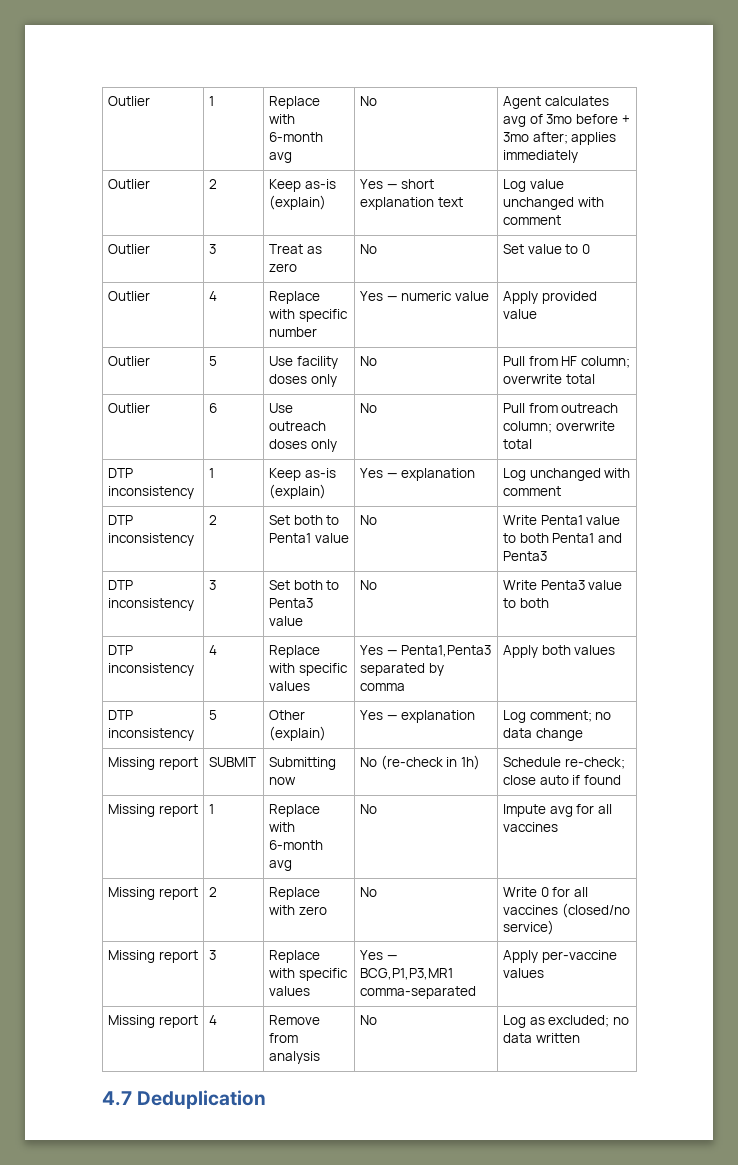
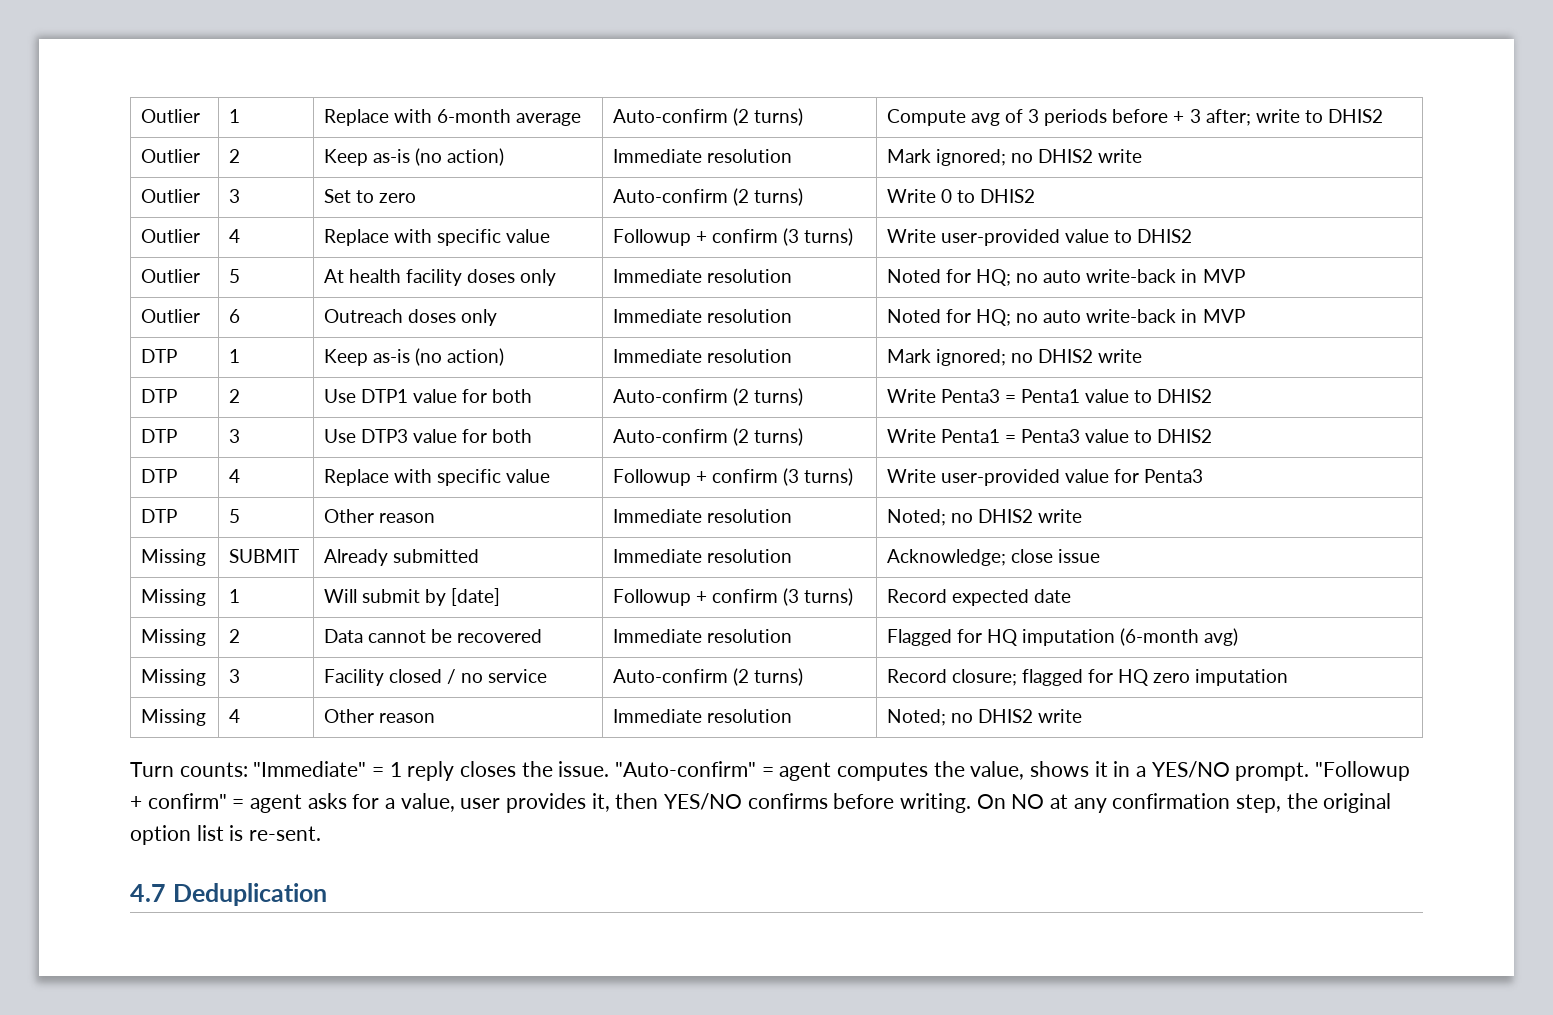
[269,152,293,163] [360,96,378,106] [503,96,609,109] [503,114,630,127] [503,132,617,145] [503,150,579,163] [108,179,151,189] [209,179,218,189] [269,179,336,192] [269,195,327,210] [360,179,435,189] [360,197,463,210] [503,179,564,192] [503,197,604,210] [503,215,562,225] avg | No | Agent calculates avg of 3mo before + 3mo after; applies immediately // Outlier | 2 | Keep as-is (explain) | Yes — short explanation text | Log value unchanged with comment -> [516,113,582,126] [612,108,803,126] [886,109,1384,126] [140,149,200,163] [228,149,240,163] [323,148,505,166] [612,149,792,163] [886,149,1143,166] average | Auto-confirm (2 turns) | Compute avg of 3 periods before + 3 after; write to DHIS2 // Outlier | 2 | Keep as-is (no action) | Immediate resolution | Mark ignored; no DHIS2 write
[269,244,322,254] [269,263,298,272] [360,244,378,254] [503,244,590,254] Treat as zero | No | Set value to 0 -> [323,189,416,203] [612,188,803,206] [886,189,1036,203] Set to zero | Auto-confirm (2 turns) | Write 0 to DHIS2
[269,327,318,337] [360,291,489,301] [503,291,597,304] [503,309,538,319] number | Yes — numeric value | Apply provided value -> [506,229,551,243] [612,228,854,246] [886,229,1193,246] value | Followup + confirm (3 turns) | Write user-provided value to DHIS2
[269,356,294,366] Use -> [323,269,401,283] At health
[360,356,378,366] [503,356,630,368] [503,374,595,384] No | Pull from HF column; overwrite total -> [612,269,792,283] [886,269,1245,286] Immediate resolution | Noted for HQ; no auto write-back in MVP
[269,403,294,413] [269,421,327,431] [269,439,337,452] [360,403,378,413] [503,403,619,413] [503,421,615,433] [503,439,533,449] [108,468,134,478] [108,486,195,499] Use outreach doses only | No | Pull from outreach column; overwrite total // DTP inconsistency -> [323,309,497,326] [612,309,792,323] [886,309,1245,326] [140,349,177,363] Outreach doses only | Immediate resolution | Noted for HQ; no auto write-back in MVP // DTP
[269,484,327,499] [360,468,476,481] [503,468,631,481] [503,486,562,496] [108,515,134,525] [108,533,195,546] [209,515,218,525] [269,515,340,525] [269,533,349,543] [360,515,378,525] [503,515,621,525] [503,533,622,543] [503,551,548,561] [108,580,134,590] [108,598,195,611] [209,580,217,590] [269,580,340,590] [269,598,314,608] [269,616,304,626] [360,580,378,590] [503,580,538,590] (explain) | Yes — explanation | Log unchanged with comment // DTP inconsistency | 2 | Set both to Penta1 value | No | Write Penta1 value to both Penta1 and Penta3 // DTP inconsistency | 3 | Set both to Penta3 value | No | Write -> [414,348,505,366] [612,349,792,363] [886,349,1143,366] [140,389,177,403] [228,389,240,403] [323,389,533,403] [612,388,803,406] [886,389,1213,403] [140,429,177,443] [228,429,240,443] [323,429,533,443] [612,428,803,446] [886,429,1016,443] (no action) | Immediate resolution | Mark ignored; no DHIS2 write // DTP | 2 | Use DTP1 value for both | Auto-confirm (2 turns) | Write Penta3 = Penta1 value to DHIS2 // DTP | 3 | Use DTP3 value for both | Auto-confirm (2 turns) | Write Penta1 =
[519,598,549,608] [108,645,134,655] [108,663,195,676] [209,645,218,655] [269,645,321,658] [269,663,348,676] [269,681,311,691] [360,645,492,657] [360,663,444,676] [360,683,406,691] [503,645,616,658] [108,710,134,720] [108,728,195,741] both // DTP inconsistency | 4 | Replace with specific values | Yes — Penta1,Penta3 separated by comma | Apply both values // DTP inconsistency -> [1157,429,1213,443] [140,469,177,483] [228,469,240,483] [323,469,551,486] [612,468,854,486] [886,469,1204,486] [140,509,177,523] DHIS2 // DTP | 4 | Replace with specific value | Followup + confirm (3 turns) | Write user-provided value for Penta3 // DTP
[269,726,327,741] [360,710,476,723] [503,710,612,723] [503,728,583,741] [108,757,198,770] (explain) | Yes — explanation | Log comment; no data change // Missing report -> [378,513,435,523] [612,509,792,523] [886,509,1083,526] [140,549,206,566] reason | Immediate resolution | Noted; no DHIS2 write // Missing
[269,757,337,770] [269,777,297,785] [360,755,480,770] [503,757,625,769] [503,775,621,785] [108,804,198,817] [209,804,215,814] [269,804,321,817] [269,822,296,832] [269,840,324,850] [269,860,293,871] [360,804,378,814] [503,804,612,817] [503,822,559,832] [108,887,198,900] [209,887,218,897] [269,887,321,900] [269,905,327,915] [360,887,378,897] [503,887,588,897] [503,903,630,918] [503,920,555,935] [108,950,198,963] [209,950,217,960] [269,950,321,963] [269,968,348,981] [269,986,311,996] [360,950,398,960] [360,968,454,980] [360,986,477,999] [503,950,617,963] [503,968,545,978] [108,1015,198,1028] [209,1015,218,1025] [269,1015,321,1025] [269,1033,299,1043] [269,1051,321,1064] [360,1015,378,1025] [503,1015,629,1028] [503,1033,580,1043] Submitting now | No (re-check in 1h) | Schedule re-check; close auto if found // Missing report | 1 | Replace with 6-month avg | No | Impute avg for all vaccines // Missing report | 2 | Replace with zero | No | Write 0 for all vaccines (closed/no service) // Missing report | 3 | Replace with specific values | Yes — BCG,P1,P3,MR1 comma-separated | Apply per-vaccine values // Missing report | 4 | Remove from analysis | No | Log as excluded; no data written -> [323,549,479,566] [612,549,792,563] [886,549,1100,566] [140,589,206,606] [228,589,240,603] [323,588,501,606] [612,588,854,606] [886,589,1071,606] [140,629,206,646] [228,629,240,643] [323,629,543,643] [612,629,792,643] [886,628,1239,646] [140,669,206,686] [228,669,240,683] [323,669,548,686] [612,668,803,686] [886,669,1289,686] [140,709,206,726] [228,709,240,723] [323,709,435,723] [612,709,792,723] [886,709,1083,726] [130,761,1411,781] [130,793,1392,813] [130,825,322,845] Already submitted | Immediate resolution | Acknowledge; close issue // Missing | 1 | Will submit by [date] | Followup + confirm (3 turns) | Record expected date // Missing | 2 | Data cannot be recovered | Immediate resolution | Flagged for HQ imputation (6-month avg) // Missing | 3 | Facility closed / no service | Auto-confirm (2 turns) | Record closure; flagged for HQ zero imputation // Missing | 4 | Other reason | Immediate resolution | Noted; no DHIS2 write // Turn counts: "Immediate" = 1 reply closes the issue. "Auto-confirm" = agent computes the value, shows it in a YES/NO prompt. "Followup + confirm" = agent asks for a value, user provides it, then YES/NO confirms before writing. On NO at any confirmation step, the original option list is re-sent.

